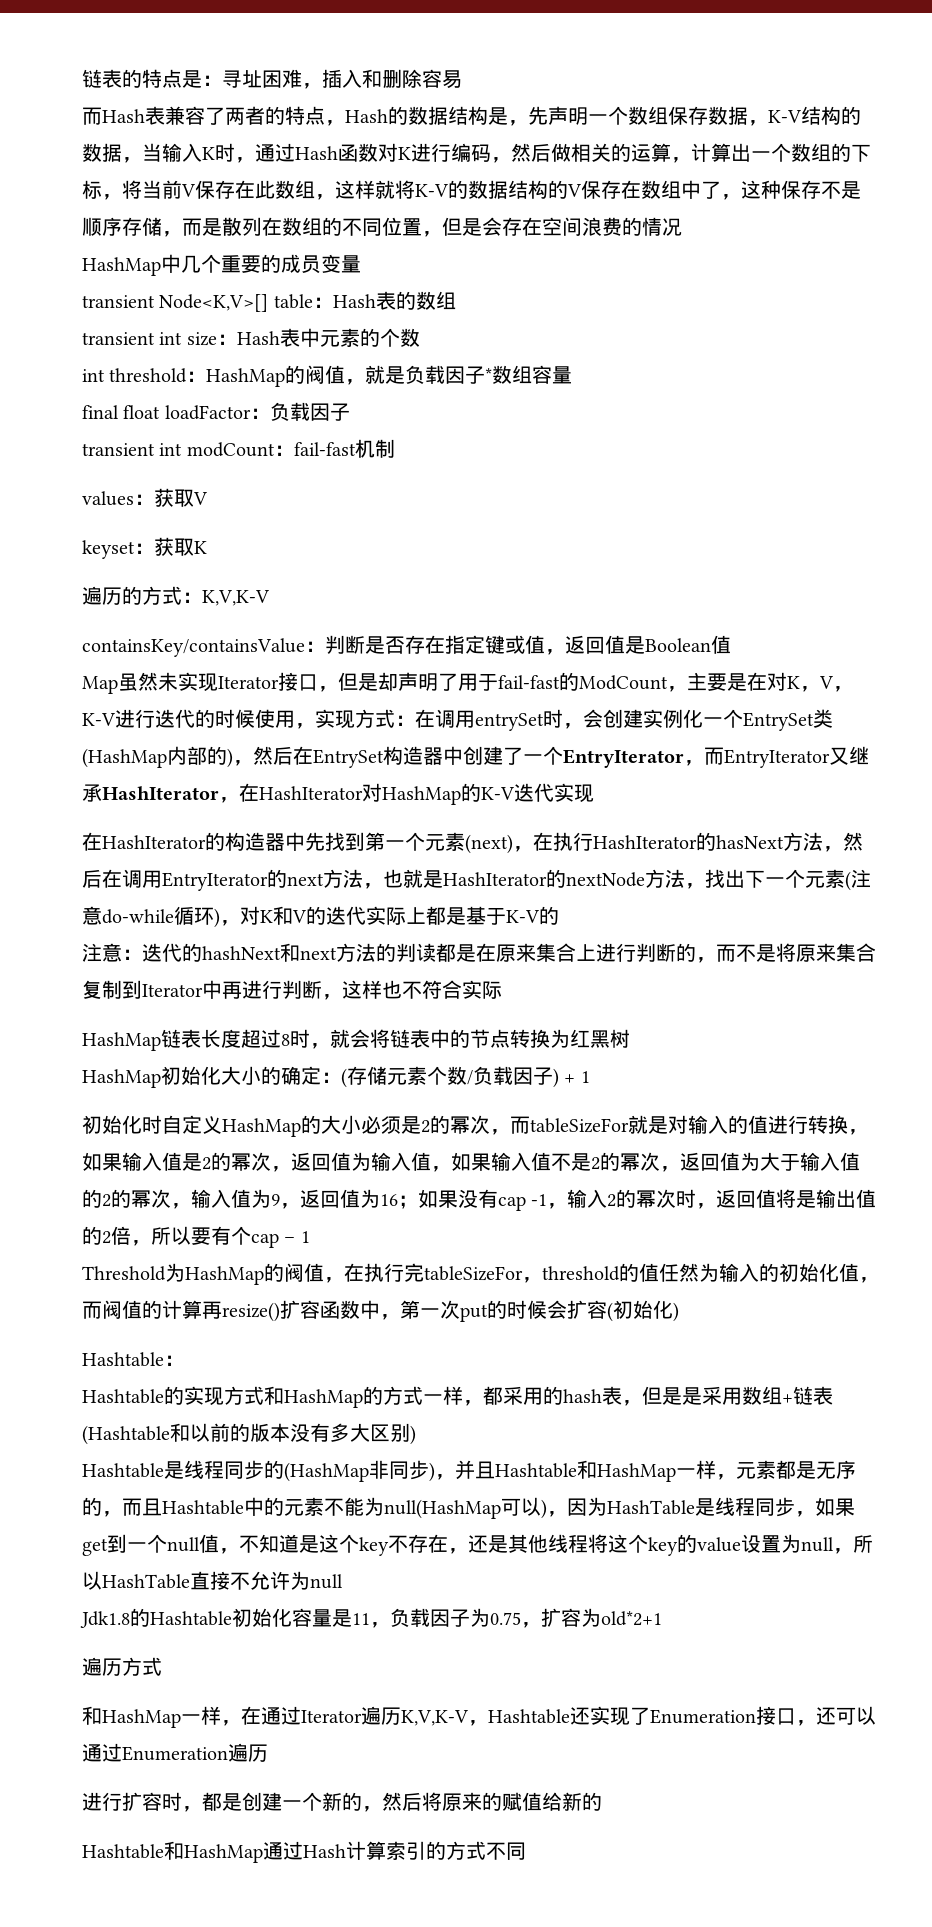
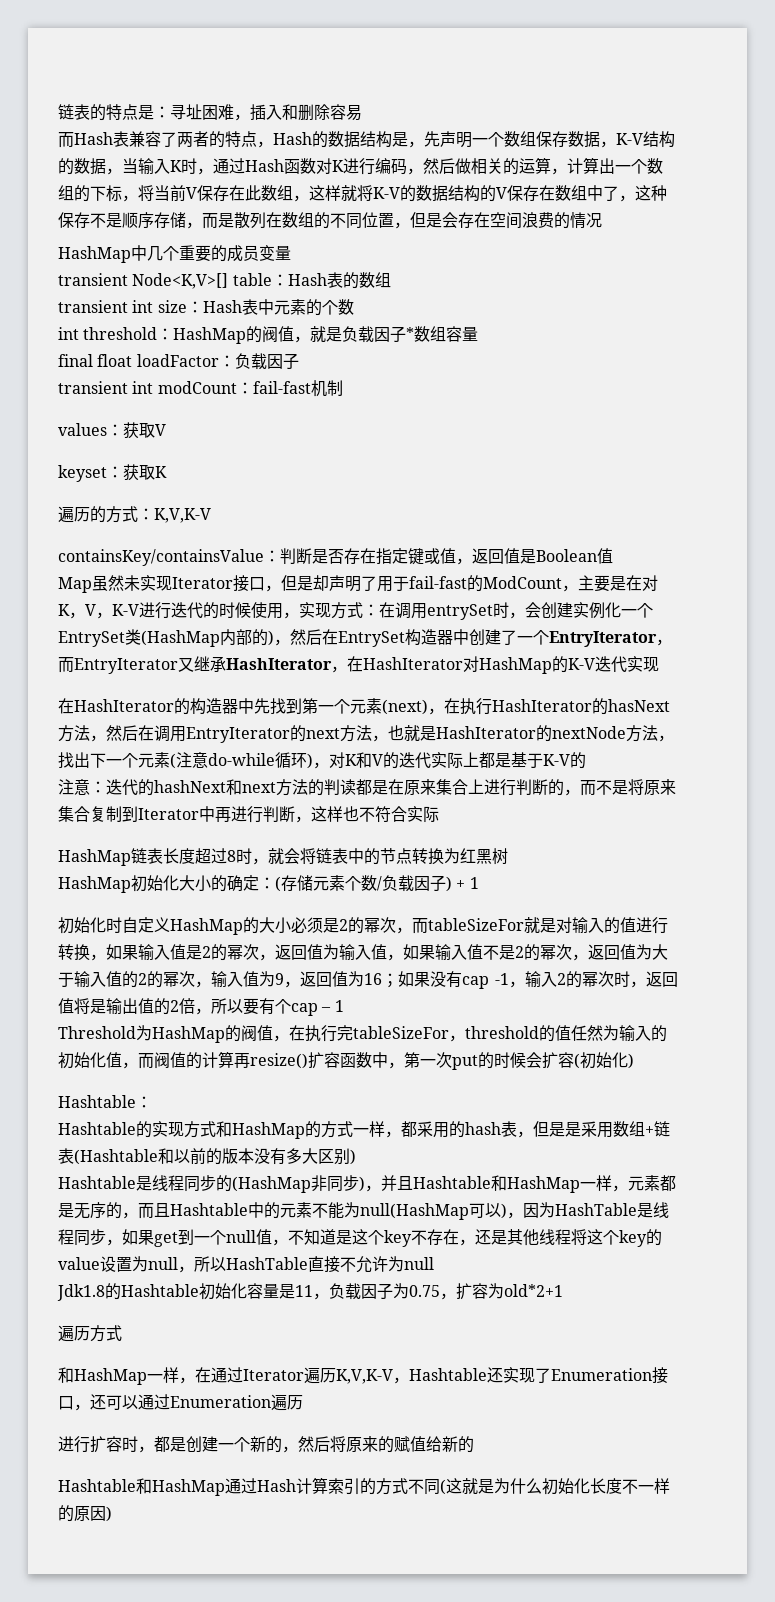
(526, 1851) none -> [440,1478,670,1495] [58,1505,112,1522] (这就是为什么初始化长度不一样的原因)

